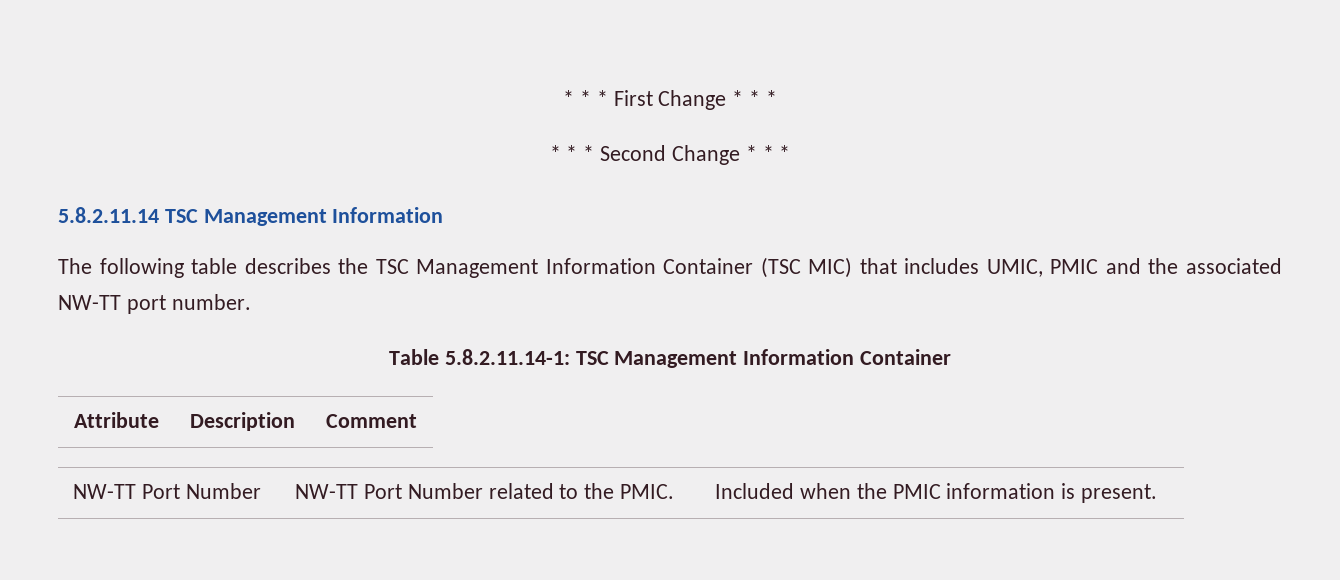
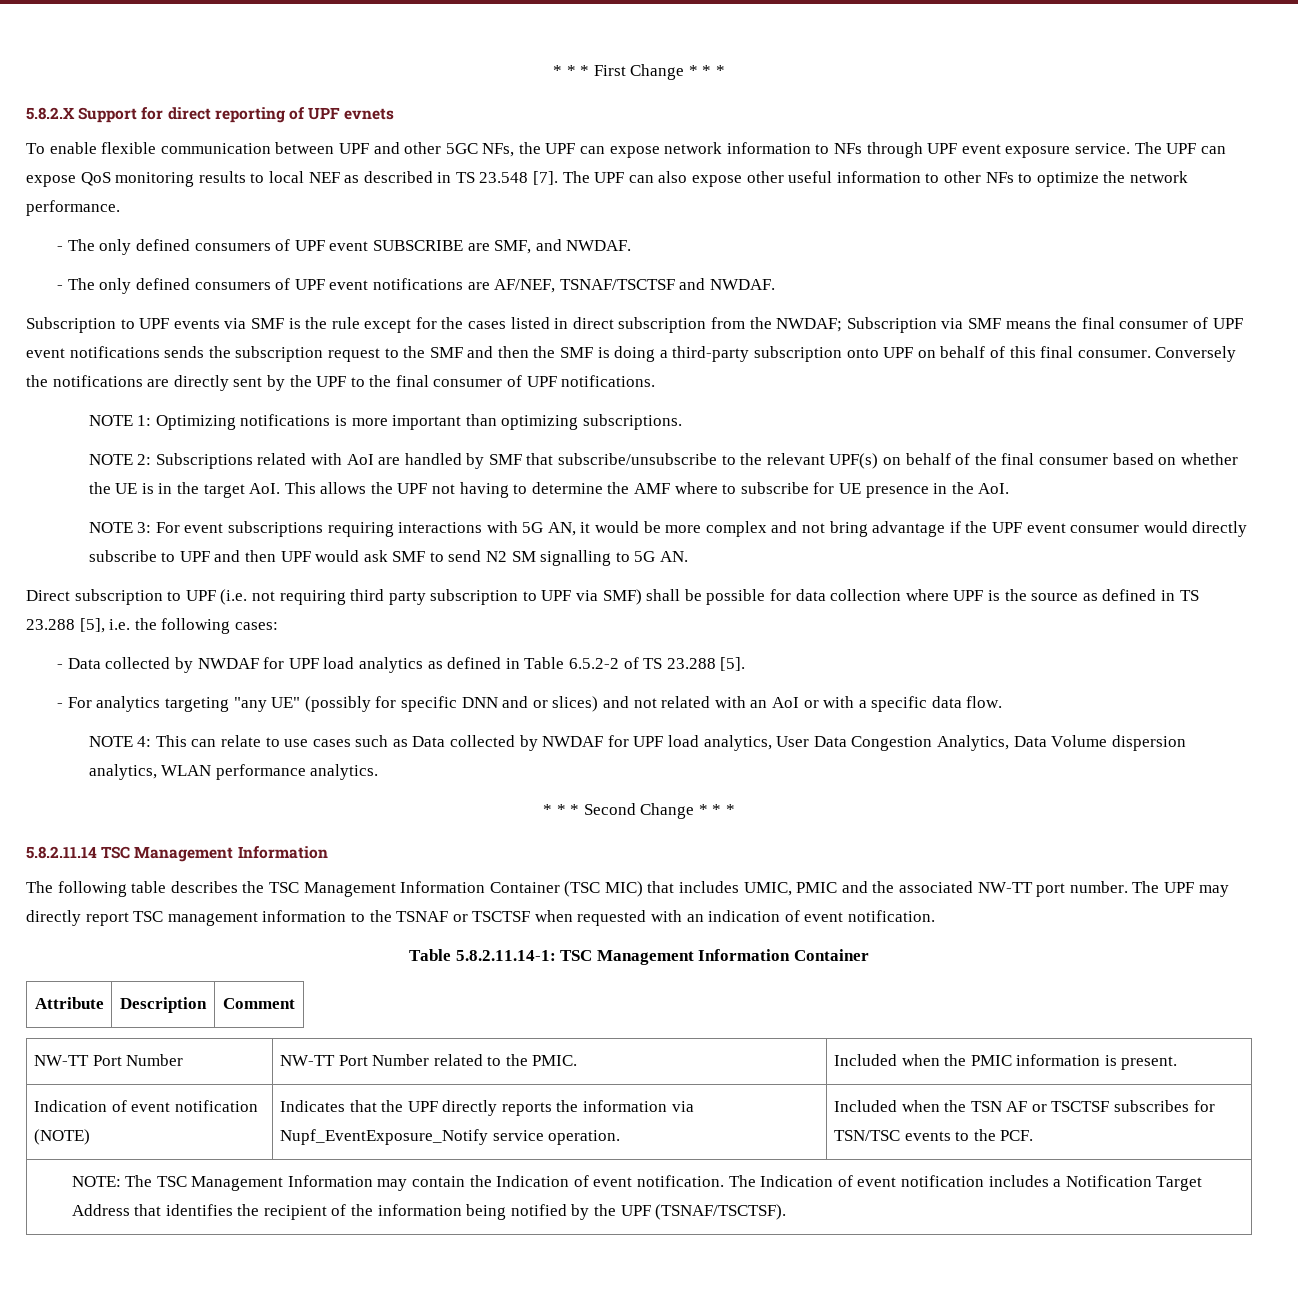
(777, 98) none -> [26,107,395,123] [26,142,1226,158] [26,171,1188,187] [26,200,120,216] [57,239,632,255] [57,278,775,294] [26,317,1243,333] [26,346,1237,362] [26,375,656,391] [88,414,682,430] [88,453,1238,469] [88,482,1010,498] [88,521,1248,537] [88,550,689,566] [26,589,1199,605] [26,618,278,634] [57,657,746,673] [57,696,1003,712] [88,735,1186,751] [88,764,379,780] // 5.8.2.X Support for direct reporting of UPF evnets // To enable flexible communication between UPF and other 5GC NFs, the UPF can expose network information to NFs through UPF event exposure service. The UPF can expose QoS monitoring results to local NEF as described in TS 23.548 [7]. The UPF can also expose other useful information to other NFs to optimize the network performance. // - The only defined consumers of UPF event SUBSCRIBE are SMF, and NWDAF. // - The only defined consumers of UPF event notifications are AF/NEF, TSNAF/TSCTSF and NWDAF. // Subscription to UPF events via SMF is the rule except for the cases listed in direct subscription from the NWDAF; Subscription via SMF means the final consumer of UPF event notifications sends the subscription request to the SMF and then the SMF is doing a third-party subscription onto UPF on behalf of this final consumer. Conversely the notifications are directly sent by the UPF to the final consumer of UPF notifications. // NOTE 1: Optimizing notifications is more important than optimizing subscriptions. // NOTE 2: Subscriptions related with AoI are handled by SMF that subscribe/unsubscribe to the relevant UPF(s) on behalf of the final consumer based on whether the UE is in the target AoI. This allows the UPF not having to determine the AMF where to subscribe for UE presence in the AoI. // NOTE 3: For event subscriptions requiring interactions with 5G AN, it would be more complex and not bring advantage if the UPF event consumer would directly subscribe to UPF and then UPF would ask SMF to send N2 SM signalling to 5G AN. // Direct subscription to UPF (i.e. not requiring third party subscription to UPF via SMF) shall be possible for data collection where UPF is the source as defined in TS 23.288 [5], i.e. the following cases: // - Data collected by NWDAF for UPF load analytics as defined in Table 6.5.2-2 of TS 23.288 [5]. // - For analytics targeting "any UE" (possibly for specific DNN and or slices) and not related with an AoI or with a specific data flow. // NOTE 4: This can relate to use cases such as Data collected by NWDAF for UPF load analytics, User Data Congestion Analytics, Data Volume dispersion analytics, WLAN performance analytics.
(251, 302) none -> [1132,881,1229,897] [26,910,936,926] The UPF may directly report TSC management information to the TSNAF or TSCTSF when requested with an indication of event notification.
(1157, 493) none -> [33,1100,258,1112] [33,1129,90,1145] [279,1100,694,1116] [279,1129,621,1145] [833,1100,1215,1112] [833,1129,1034,1141] [71,1175,1203,1191] [71,1204,787,1220] // Indication of event notification (NOTE) | Indicates that the UPF directly reports the information via Nupf_EventExposure_Notify service operation. | Included when the TSN AF or TSCTSF subscribes for TSN/TSC events to the PCF. // NOTE: The TSC Management Information may contain the Indication of event notification. The Indication of event notification includes a Notification Target Address that identifies the recipient of the information being notified by the UPF (TSNAF/TSCTSF).

